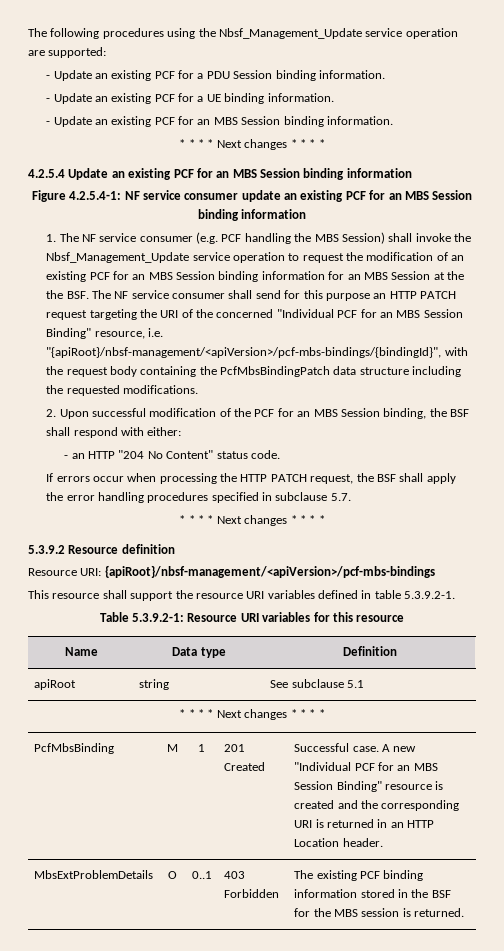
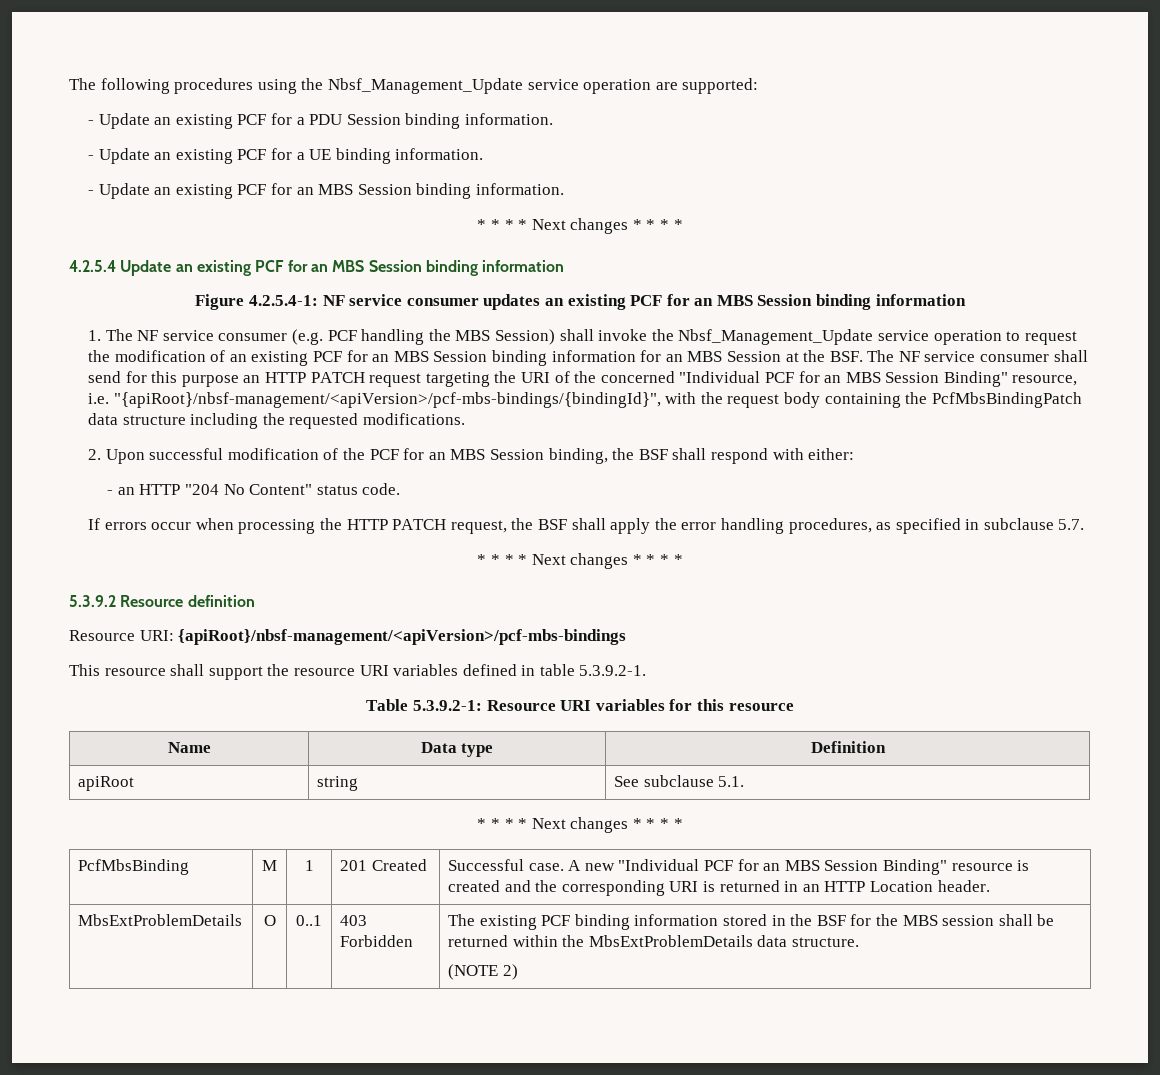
[241,190,281,202] update -> [483,294,541,310] updates
[46,290,64,299] the -> (826, 356) none
[147,492,209,503] procedures -> [788,518,892,534] procedures, as
[346,680,364,688] 5.1 -> [718,776,745,787] 5.1.
[402,908,465,917] is returned. -> [998,914,1055,926] [448,935,860,947] [448,964,518,980] shall be returned within the MbsExtProblemDetails data structure. // (NOTE 2)

